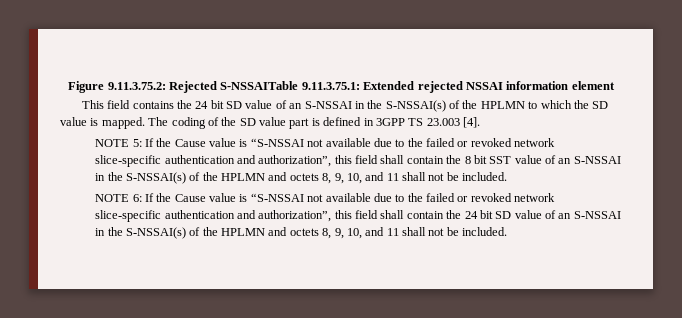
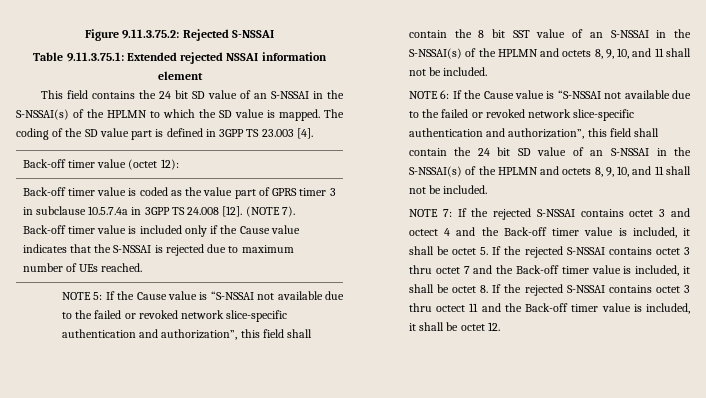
[220,81,299,90] S-NSSAITable -> [231,30,274,38] [33,52,64,61] S-NSSAI // Table
(480, 122) none -> [22,159,179,170] [22,187,336,199] [22,206,295,217] [22,225,300,237] [22,244,294,256] [22,263,143,272] // Back-off timer value (octet 12): // Back-off timer value is coded as the value part of GPRS timer 3 in subclause 10.5.7.4a in 3GPP TS 24.008 [12]. (NOTE 7). Back-off timer value is included only if the Cause value indicates that the S-NSSAI is rejected due to maximum number of UEs reached.
(508, 231) none -> [408,208,690,220] [408,227,690,238] [408,246,690,258] [408,265,690,276] [408,284,690,296] [408,303,690,314] [408,322,500,331] // NOTE 7: If the rejected S-NSSAI contains octet 3 and octect 4 and the Back-off timer value is included, it shall be octet 5. If the rejected S-NSSAI contains octet 3 thru octet 7 and the Back-off timer value is included, it shall be octet 8. If the rejected S-NSSAI contains octet 3 thru octect 11 and the Back-off timer value is included, it shall be octet 12.

